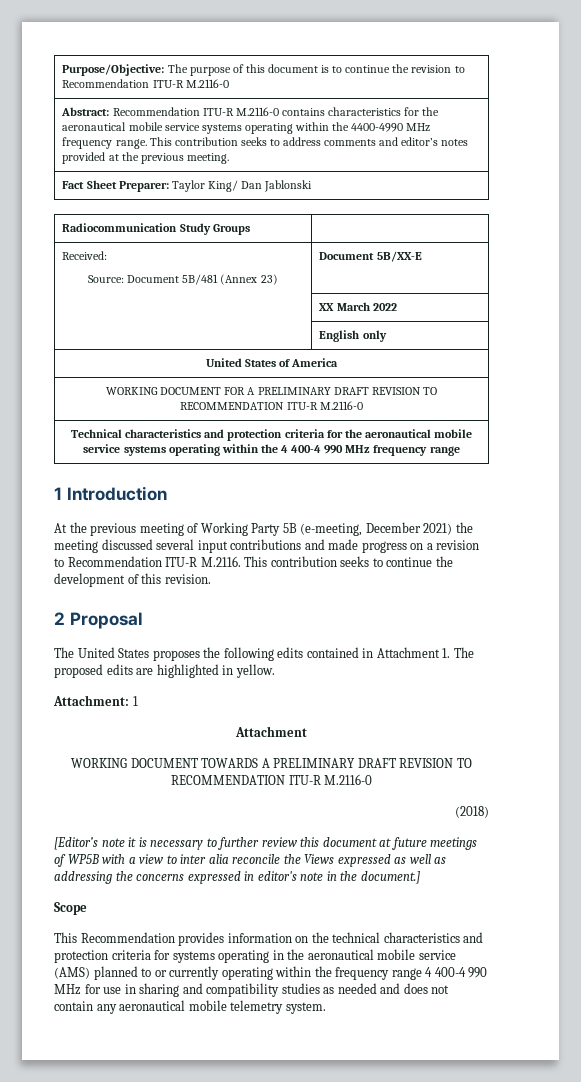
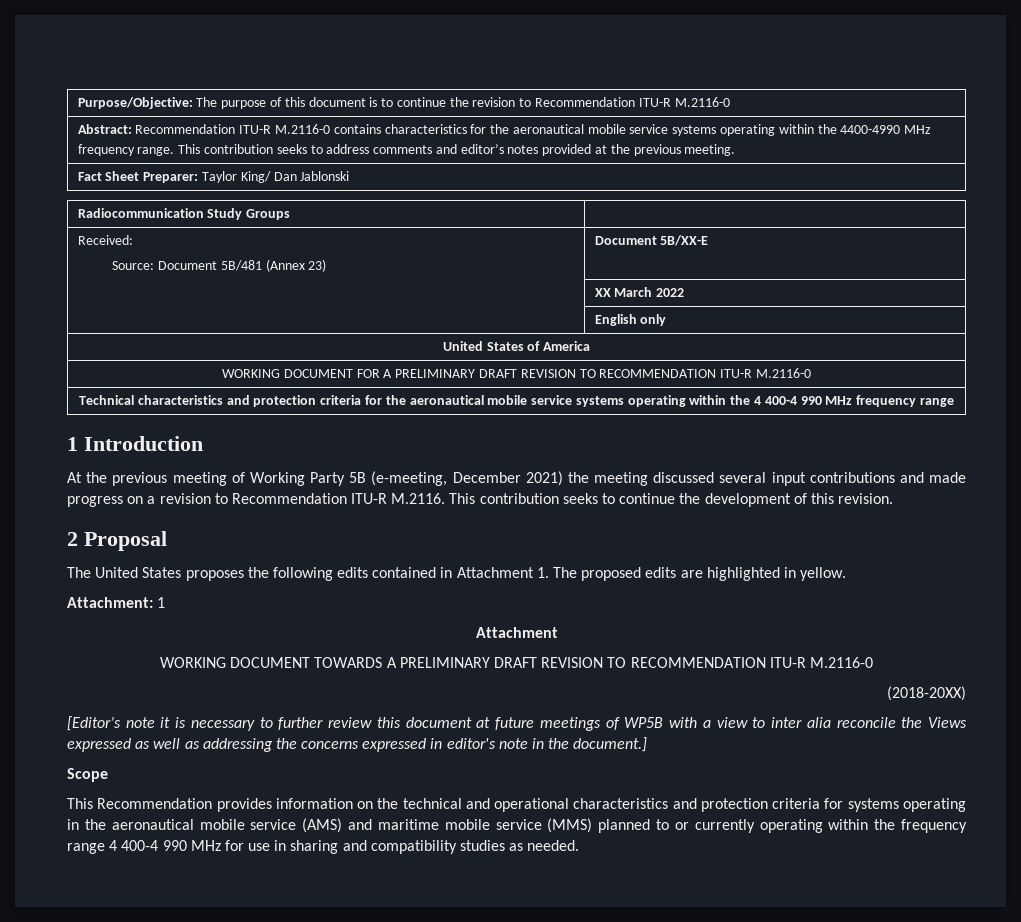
[455,806,489,818] (2018) -> [887,686,966,701] (2018-20XX)
(381, 937) none -> [465,798,570,812] and operational
(90, 973) none -> [348,818,593,833] and maritime mobile service (MMS)
[337,983,450,994] [54,1000,326,1014] needed and does not contain any aeronautical mobile telemetry system. -> [527,840,580,851] needed.

